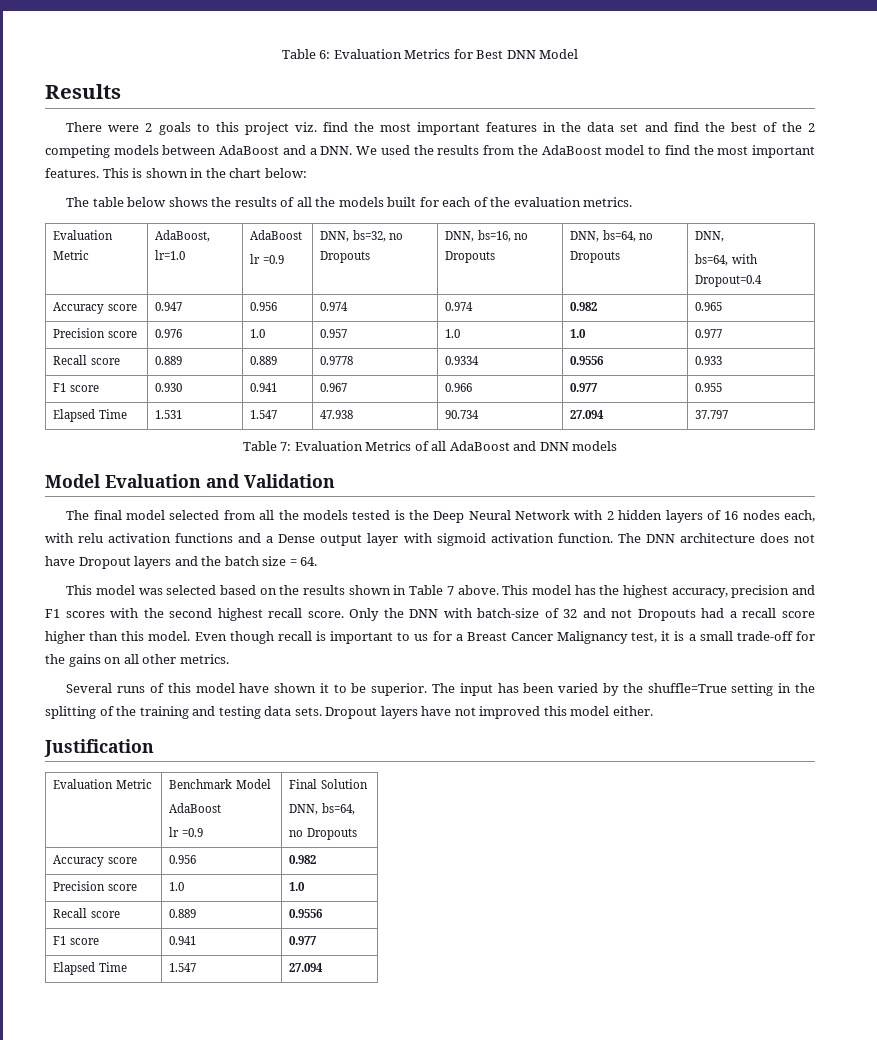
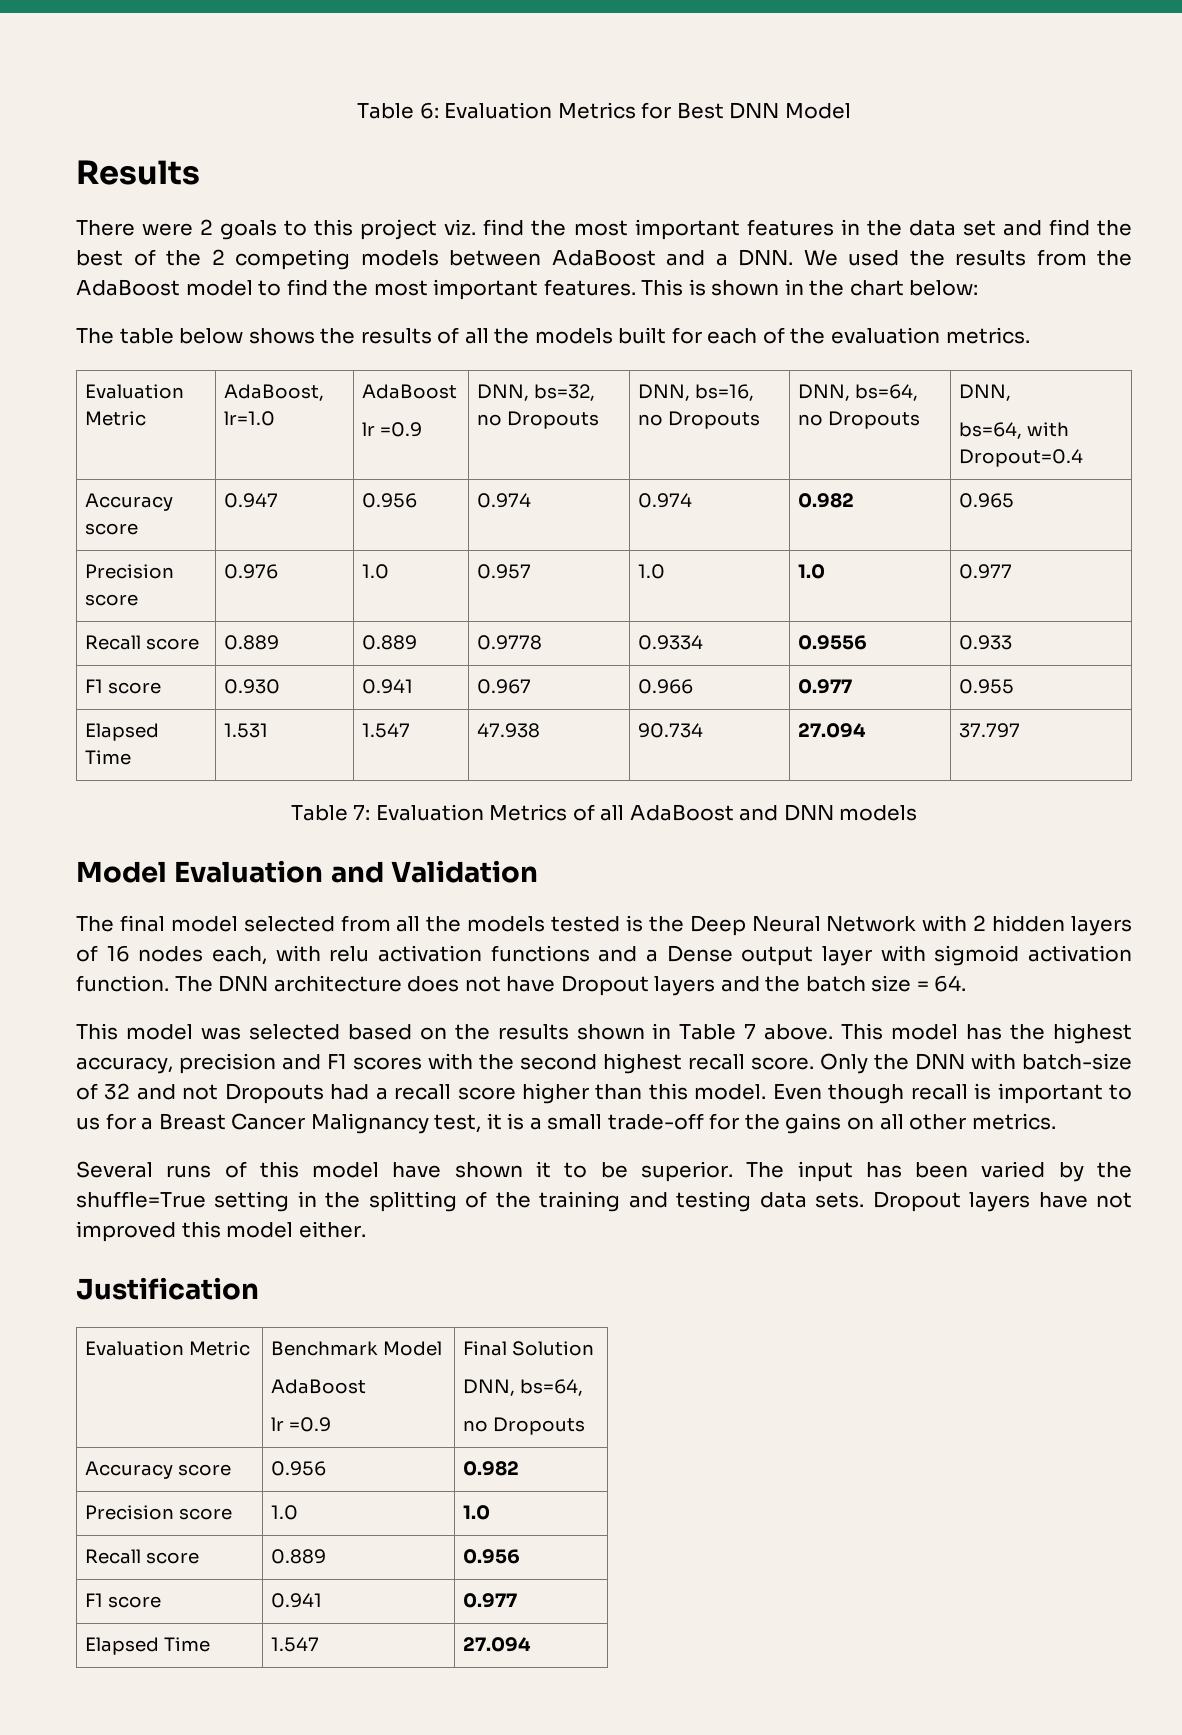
[289,909,324,918] 0.9556 -> [463,1549,521,1564] 0.956

